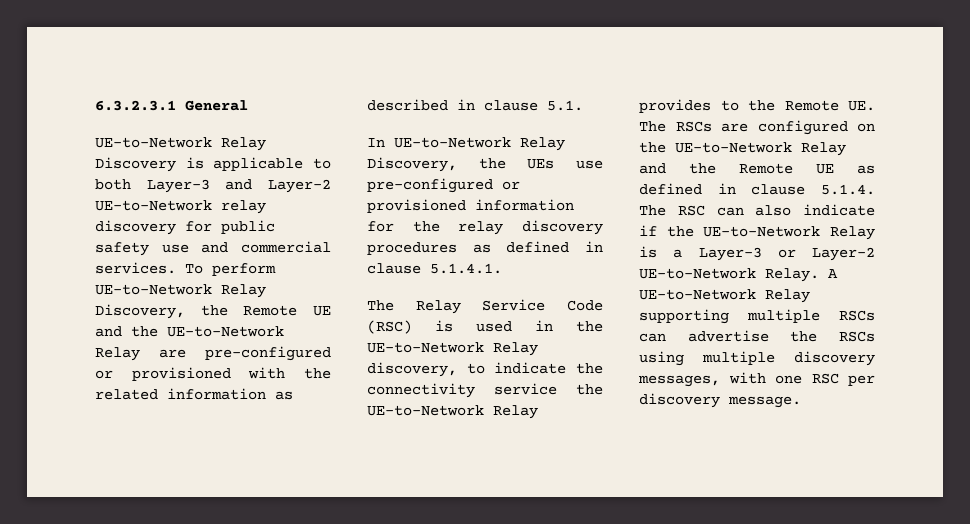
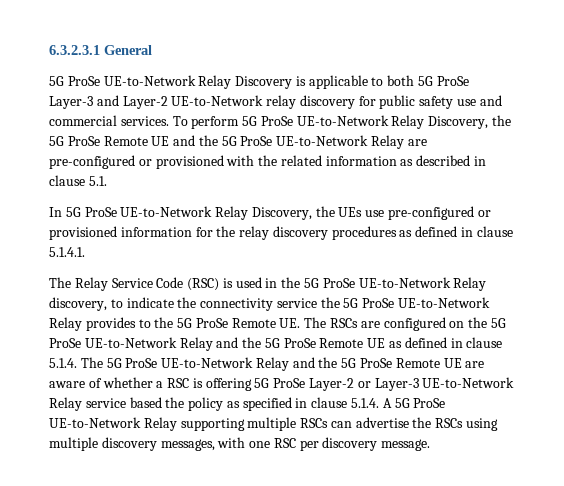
(248, 105) none -> [49,76,100,86] 5G ProSe
(131, 184) none -> [418,76,469,86] 5G ProSe
[95,284,266,298] [95,304,228,319] UE-to-Network Relay Discovery, the -> [242,115,512,129] [49,136,100,146] 5G ProSe UE-to-Network Relay Discovery, the 5G ProSe
(158, 331) none -> [221,136,273,146] 5G ProSe
(385, 142) none -> [65,207,117,217] 5G ProSe
(603, 326) none -> [304,278,355,288] 5G ProSe
(603, 389) none -> [343,298,395,308] 5G ProSe
(775, 105) none -> [177,318,228,328] 5G ProSe
[675,142,846,156] [639,163,716,174] UE-to-Network Relay and the -> [490,318,506,328] [49,337,316,351] 5G ProSe UE-to-Network Relay and the 5G ProSe
[677,204,875,216] [639,225,875,240] [639,246,875,261] [639,268,838,282] RSC can also indicate if the UE-to-Network Relay is a Layer-3 or Layer-2 UE-to-Network Relay. A -> [106,357,485,371] [49,377,515,391] [49,397,446,411] 5G ProSe UE-to-Network Relay and the 5G ProSe Remote UE are aware of whether a RSC is offering 5G ProSe Layer-2 or Layer-3 UE-to-Network Relay service based the policy as specified in clause 5.1.4. A 5G ProSe

